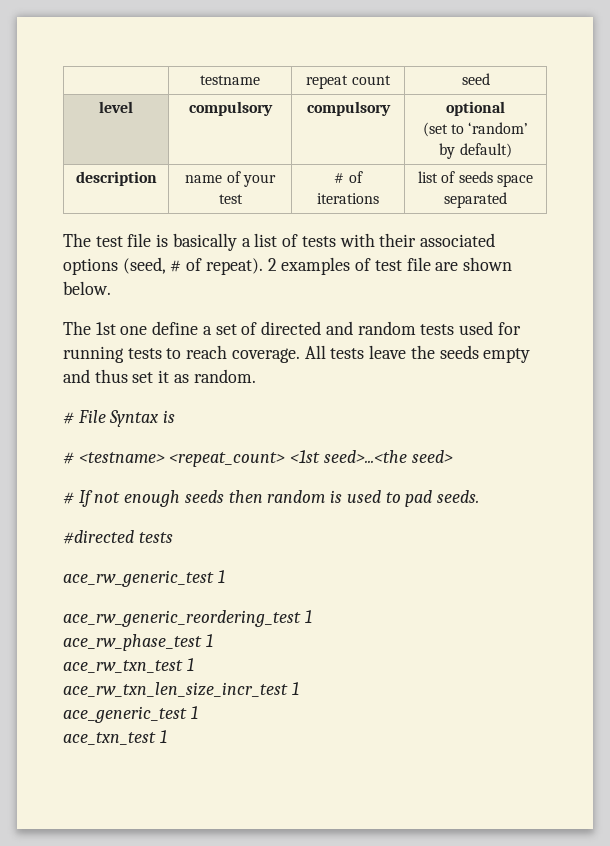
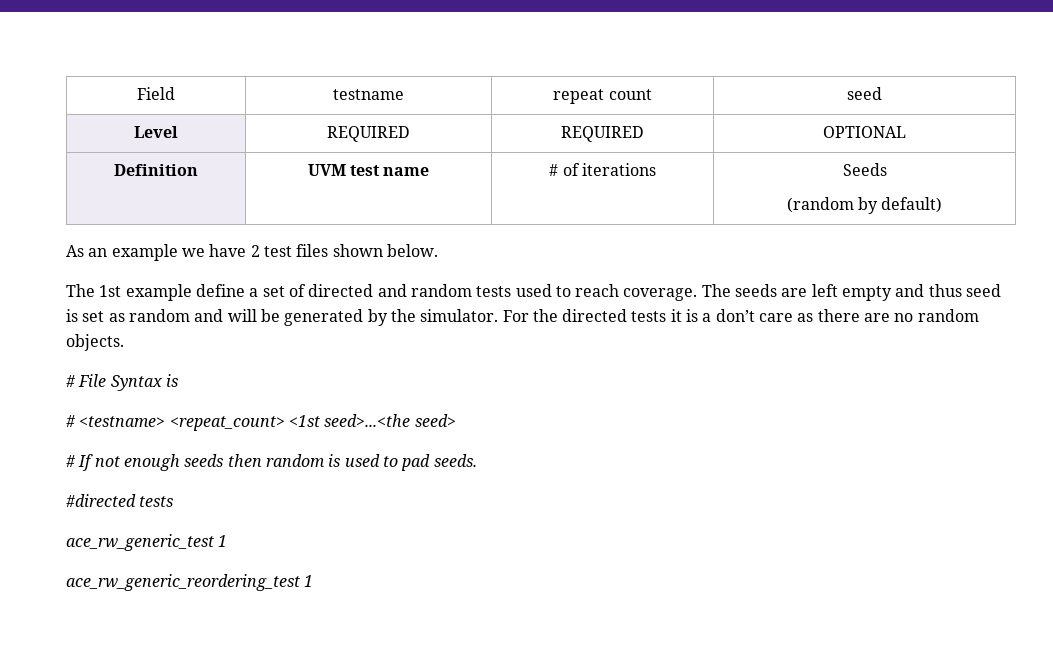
(200, 80) none -> [137,87,175,100] Field
[99,101,133,113] [188,101,273,116] [306,101,391,116] [446,101,505,116] [422,122,529,137] [439,143,512,159] [75,171,157,186] [185,171,276,187] [218,194,243,204] [334,171,363,183] [317,193,379,204] [418,171,533,187] [444,192,507,208] [63,233,495,251] [63,257,459,275] level | compulsory | compulsory | optional // (set to ‘random’ by default) // description | name of your test | # of iterations | list of seeds space separated // The test file is basically a list of tests with their associated options (seed, # of repeat). 2 examples of test file are -> [134,126,178,138] [327,126,410,142] [561,126,644,142] [823,126,906,138] [114,164,198,176] [307,164,430,176] [549,163,656,176] [842,163,887,176] [786,197,943,214] [66,244,329,261] Level | REQUIRED | REQUIRED | OPTIONAL // Definition | UVM test name | # of iterations | Seeds // (random by default) // As an example we have 2 test files
[120,326,148,335] one -> [125,284,192,301] example
[497,322,521,335] [63,345,531,363] [63,369,256,383] for running tests to reach coverage. All tests leave the seeds empty and thus set it as random. -> [555,284,1002,301] [66,309,979,326] [66,334,124,351] to reach coverage. The seeds are left empty and thus seed is set as random and will be generated by the simulator. For the directed tests it is a don’t care as there are no random objects.
[63,634,213,651] [63,658,194,673] [63,682,299,697] [63,706,198,723] [63,730,167,745] // ace_rw_phase_test 1 // ace_rw_txn_test 1 // ace_rw_txn_len_size_incr_test 1 // ace_generic_test 1 // ace_txn_test 1 -> (314, 581) none

